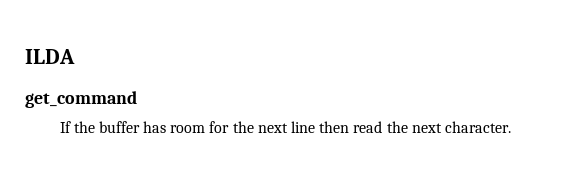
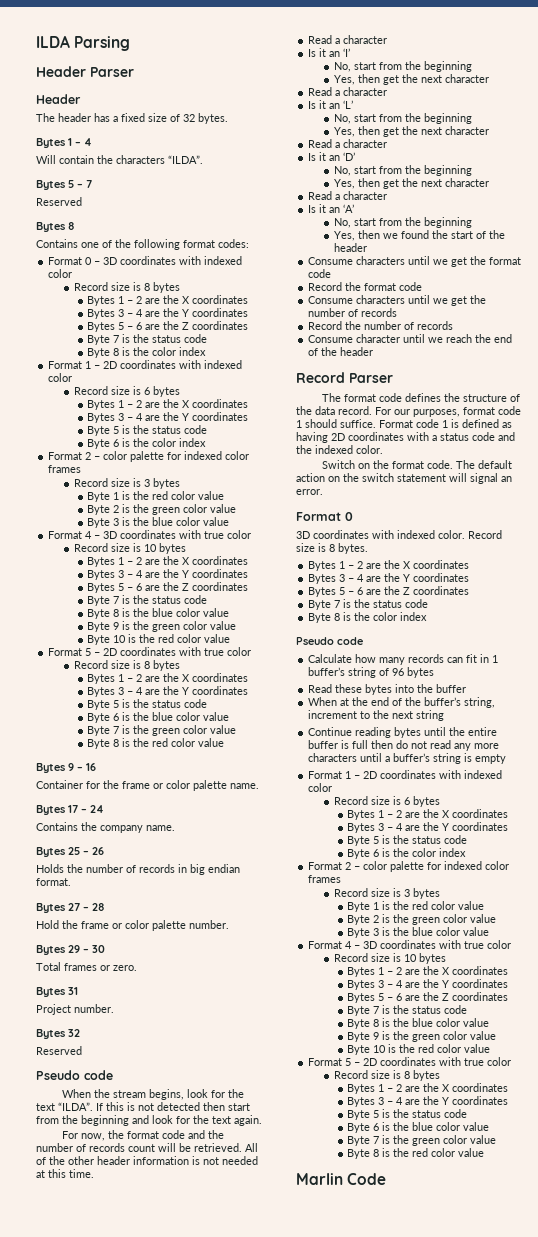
[25,91,137,108] [59,121,511,133] // get_command // If the buffer has room for the next line then read the next character. -> [74,36,131,51] [36,66,134,77] [36,94,81,104] [36,113,228,124] [36,138,92,148] [36,155,203,164] [36,180,92,190] [36,197,82,206] [36,222,74,232] [36,239,249,250] [48,256,243,265] [48,269,73,278] [74,282,181,293] [87,295,249,306] [87,308,249,319] [87,321,249,332] [87,334,208,345] [87,347,207,358] [48,360,243,369] [48,373,73,382] [74,386,181,397] [87,399,249,410] [87,412,249,423] [87,425,208,436] [87,438,207,449] [48,451,250,462] [48,465,82,473] [74,478,181,489] [87,491,225,502] [87,504,237,515] [87,517,230,528] [48,530,252,539] [74,543,187,554] [87,556,249,567] [87,569,249,580] [87,582,249,593] [87,595,208,606] [87,608,230,619] [87,621,237,632] [87,634,231,645] [48,647,252,656] [74,660,181,671] [87,673,249,684] [87,686,249,697] [87,699,208,710] [87,712,230,723] [87,725,237,736] [87,738,225,749] [36,763,96,773] [36,780,259,791] [36,805,104,815] [36,822,175,833] [36,847,104,857] [36,864,240,875] [36,878,71,886] [36,903,104,913] [36,920,229,931] [36,945,105,955] [36,962,137,971] [36,987,78,997] [36,1004,114,1015] [36,1029,80,1039] [36,1046,82,1055] [36,1070,113,1080] [62,1089,245,1100] [36,1102,250,1111] [36,1115,262,1126] [62,1130,225,1141] [36,1143,258,1152] [36,1156,258,1165] [36,1169,94,1178] [308,35,388,44] [308,48,351,57] [334,61,473,72] [334,74,490,85] [308,87,388,96] [308,100,354,109] [334,113,473,124] [334,126,490,137] [308,139,388,148] [308,152,356,161] [334,165,473,176] [334,178,490,189] [308,191,388,200] [308,204,355,213] [334,217,473,228] [334,230,506,241] [334,243,368,252] [308,256,522,267] [308,269,332,278] [308,282,423,291] [308,295,487,306] [308,308,398,317] [308,321,454,330] [308,334,513,343] [308,347,374,356] [296,372,393,383] [322,393,521,402] [296,406,521,417] [296,419,512,428] [296,432,515,443] [296,445,383,454] [322,460,513,469] [296,473,512,484] [296,489,323,495] [296,512,353,521] [296,530,502,539] [296,543,368,554] [308,560,470,571] [308,573,470,584] [308,586,470,597] [308,599,429,610] [308,612,428,623] [296,637,363,645] [308,654,499,665] [308,667,435,678] [308,684,467,695] [308,697,496,708] [308,710,445,721] [308,727,498,738] [308,740,500,751] [308,753,507,764] [308,770,503,779] [308,783,333,792] [334,796,441,807] [347,809,509,820] [347,822,509,833] [347,835,468,846] [347,848,467,859] [308,861,510,872] [308,875,342,883] [334,888,441,899] [347,901,485,912] [347,914,497,925] [347,927,490,938] [308,940,512,949] [334,953,447,964] [347,966,509,977] [347,979,509,990] [347,992,509,1003] [347,1005,468,1016] [347,1018,490,1029] [347,1031,497,1042] [347,1044,491,1055] [308,1057,512,1066] [334,1070,441,1081] [347,1083,509,1094] [347,1096,509,1107] [347,1109,468,1120] [347,1122,490,1133] [347,1135,497,1146] [347,1148,485,1159] [296,1173,387,1185] Parsing // Header Parser // Header // The header has a fixed size of 32 bytes. // Bytes 1 – 4 // Will contain the characters “ILDA”. // Bytes 5 – 7 // Reserved // Bytes 8 // Contains one of the following format codes: // Format 0 – 3D coordinates with indexed color // Record size is 8 bytes // Bytes 1 – 2 are the X coordinates // Bytes 3 – 4 are the Y coordinates // Bytes 5 – 6 are the Z coordinates // Byte 7 is the status code // Byte 8 is the color index // Format 1 – 2D coordinates with indexed color // Record size is 6 bytes // Bytes 1 – 2 are the X coordinates // Bytes 3 – 4 are the Y coordinates // Byte 5 is the status code // Byte 6 is the color index // Format 2 – color palette for indexed color frames // Record size is 3 bytes // Byte 1 is the red color value // Byte 2 is the green color value // Byte 3 is the blue color value // Format 4 – 3D coordinates with true color // Record size is 10 bytes // Bytes 1 – 2 are the X coordinates // Bytes 3 – 4 are the Y coordinates // Bytes 5 – 6 are the Z coordinates // Byte 7 is the status code // Byte 8 is the blue color value // Byte 9 is the green color value // Byte 10 is the red color value // Format 5 – 2D coordinates with true color // Record size is 8 bytes // Bytes 1 – 2 are the X coordinates // Bytes 3 – 4 are the Y coordinates // Byte 5 is the status code // Byte 6 is the blue color value // Byte 7 is the green color value // Byte 8 is the red color value // Bytes 9 – 16 // Container for the frame or color palette name. // Bytes 17 – 24 // Contains the company name. // Bytes 25 – 26 // Holds the number of records in big endian format. // Bytes 27 – 28 // Hold the frame or color palette number. // Bytes 29 – 30 // Total frames or zero. // Bytes 31 // Project number. // Bytes 32 // Reserved // Pseudo code // When the stream begins, look for the text “ILDA”. If this is not detected then start from the beginning and look for the text again. // For now, the format code and the number of records count will be retrieved. All of the other header information is not needed at this time. // Read a character // Is it an ‘I’ // No, start from the beginning // Yes, then get the next character // Read a character // Is it an ‘L’ // No, start from the beginning // Yes, then get the next character // Read a character // Is it an ‘D’ // No, start from the beginning // Yes, then get the next character // Read a character // Is it an ‘A’ // No, start from the beginning // Yes, then we found the start of the header // Consume characters until we get the format code // Record the format code // Consume characters until we get the number of records // Record the number of records // Consume character until we reach the end of the header // Record Parser // The format code defines the structure of the data record. For our purposes, format code 1 should suffice. Format code 1 is defined as having 2D coordinates with a status code and the indexed color. // Switch on the format code. The default action on the switch statement will signal an error. // Format 0 // 3D coordinates with indexed color. Record size is 8 bytes. // Bytes 1 – 2 are the X coordinates // Bytes 3 – 4 are the Y coordinates // Bytes 5 – 6 are the Z coordinates // Byte 7 is the status code // Byte 8 is the color index // Pseudo code // Calculate how many records can fit in 1 buffer’s string of 96 bytes // Read these bytes into the buffer // When at the end of the buffer’s string, increment to the next string // Continue reading bytes until the entire buffer is full then do not read any more characters until a buffer’s string is empty // Format 1 – 2D coordinates with indexed color // Record size is 6 bytes // Bytes 1 – 2 are the X coordinates // Bytes 3 – 4 are the Y coordinates // Byte 5 is the status code // Byte 6 is the color index // Format 2 – color palette for indexed color frames // Record size is 3 bytes // Byte 1 is the red color value // Byte 2 is the green color value // Byte 3 is the blue color value // Format 4 – 3D coordinates with true color // Record size is 10 bytes // Bytes 1 – 2 are the X coordinates // Bytes 3 – 4 are the Y coordinates // Bytes 5 – 6 are the Z coordinates // Byte 7 is the status code // Byte 8 is the blue color value // Byte 9 is the green color value // Byte 10 is the red color value // Format 5 – 2D coordinates with true color // Record size is 8 bytes // Bytes 1 – 2 are the X coordinates // Bytes 3 – 4 are the Y coordinates // Byte 5 is the status code // Byte 6 is the blue color value // Byte 7 is the green color value // Byte 8 is the red color value // Marlin Code

